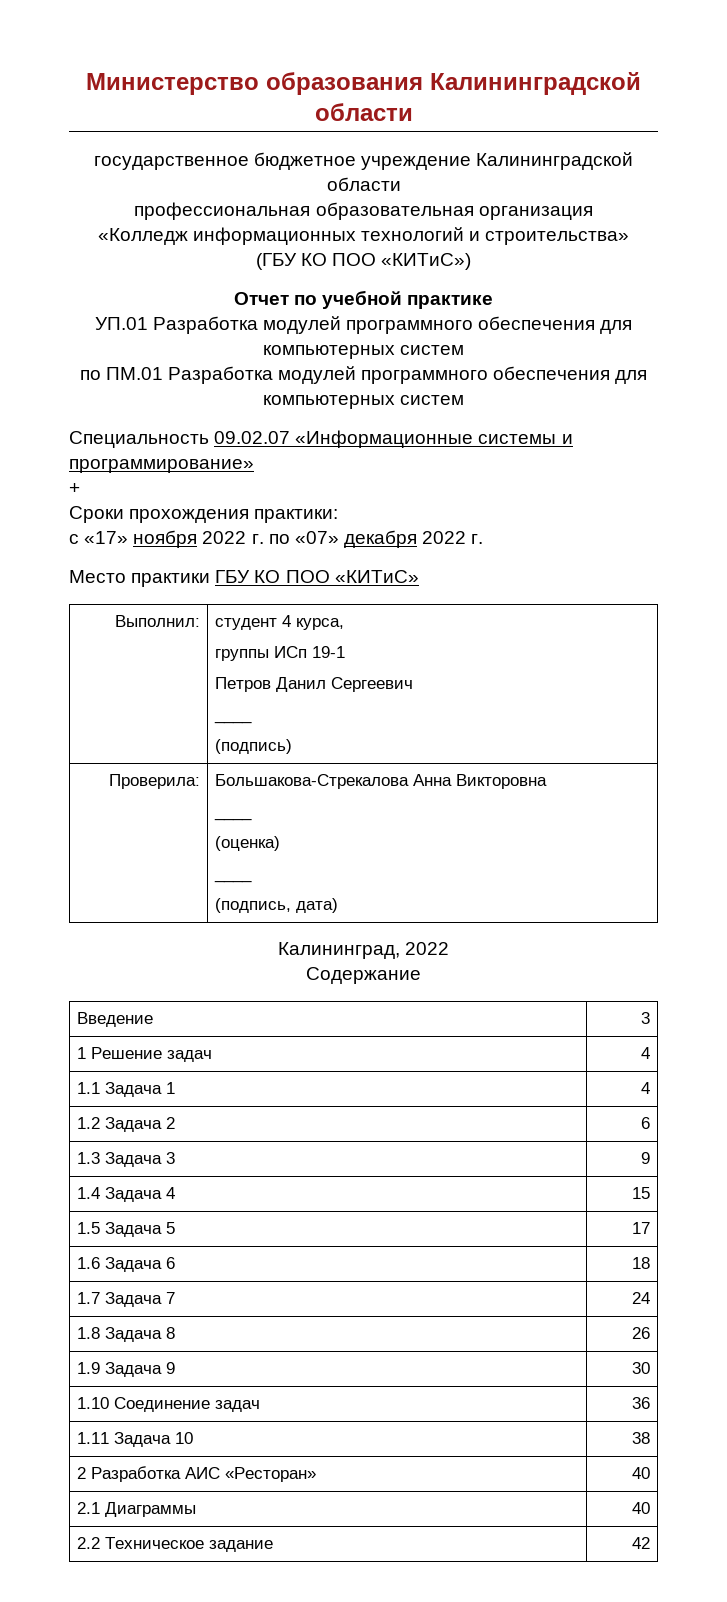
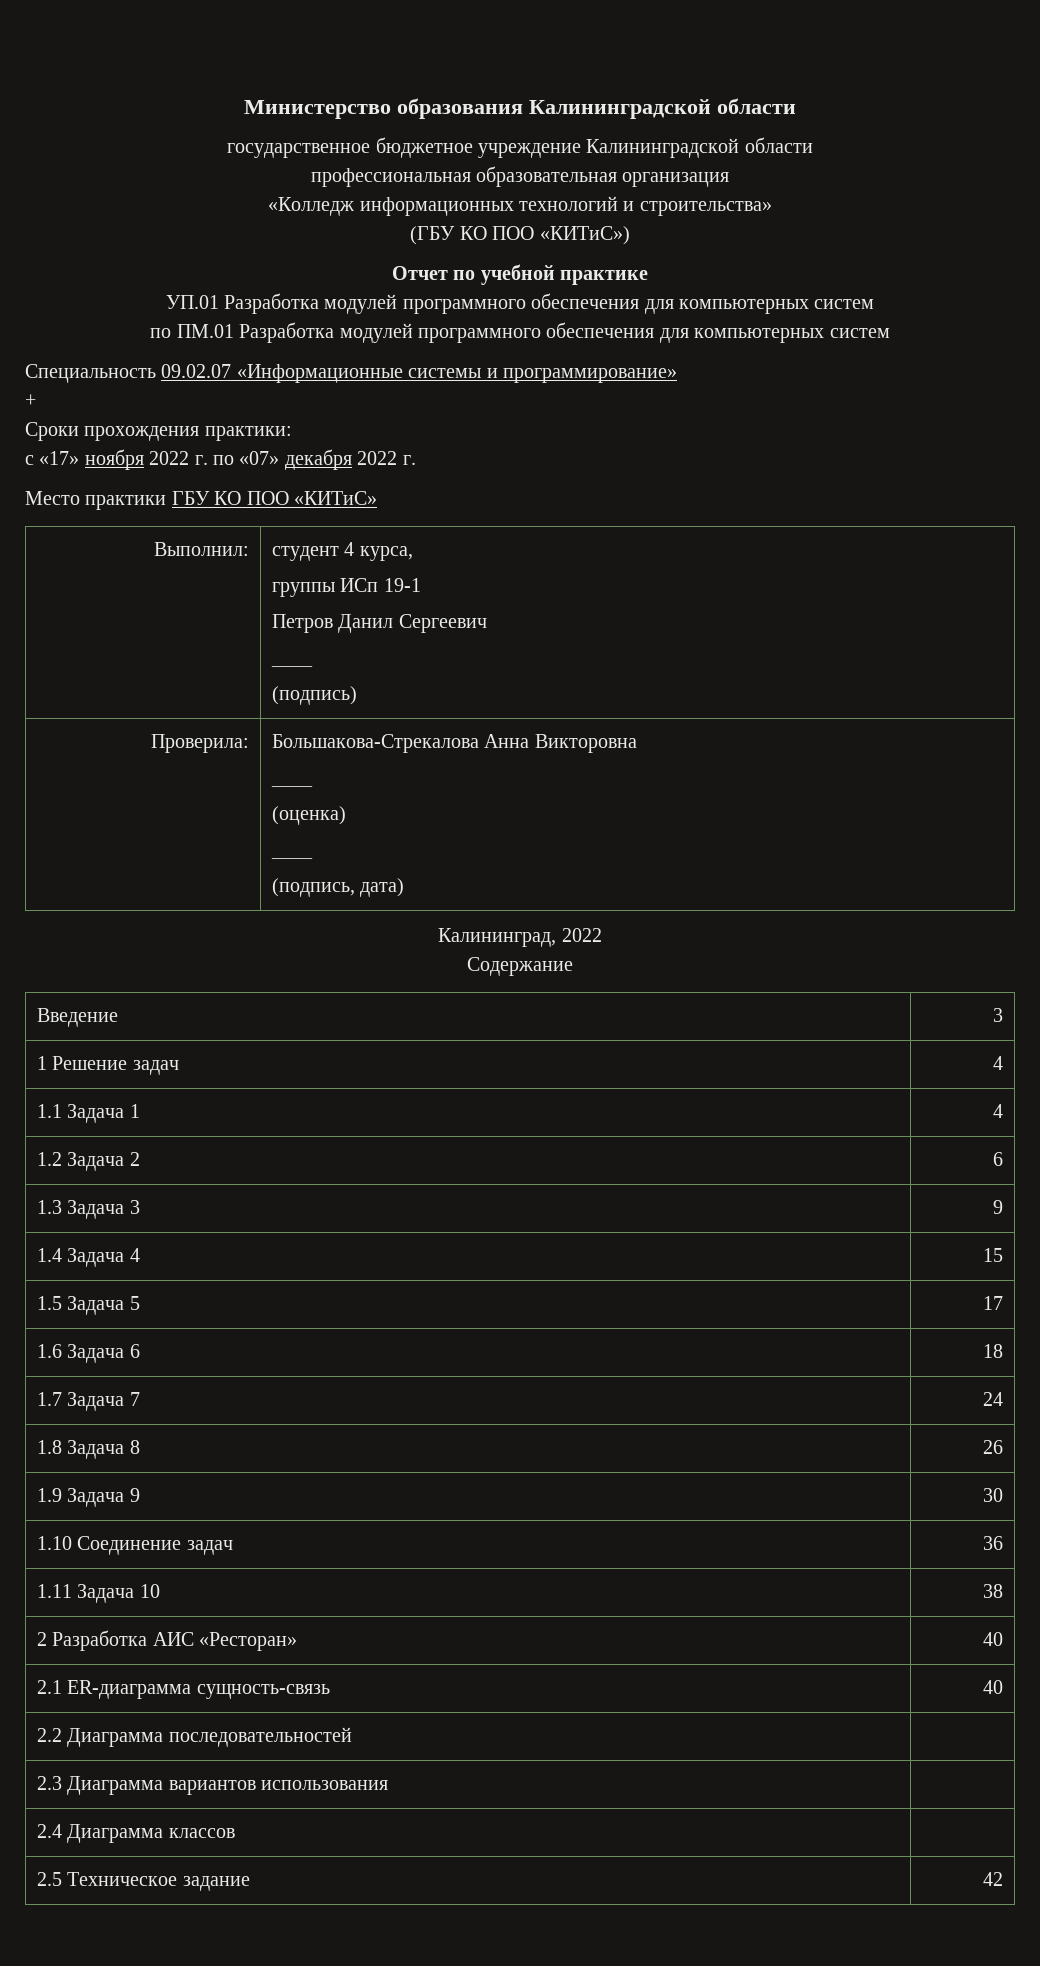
[105,1502,197,1517] Диаграммы -> [67,1680,330,1699] ER-диаграмма сущность-связь
(101, 1543) none -> [67,1727,352,1747] [36,1776,388,1795] [36,1824,235,1843] [36,1872,62,1886] Диаграмма последовательностей | // 2.3 Диаграмма вариантов использования | // 2.4 Диаграмма классов | // 2.5

